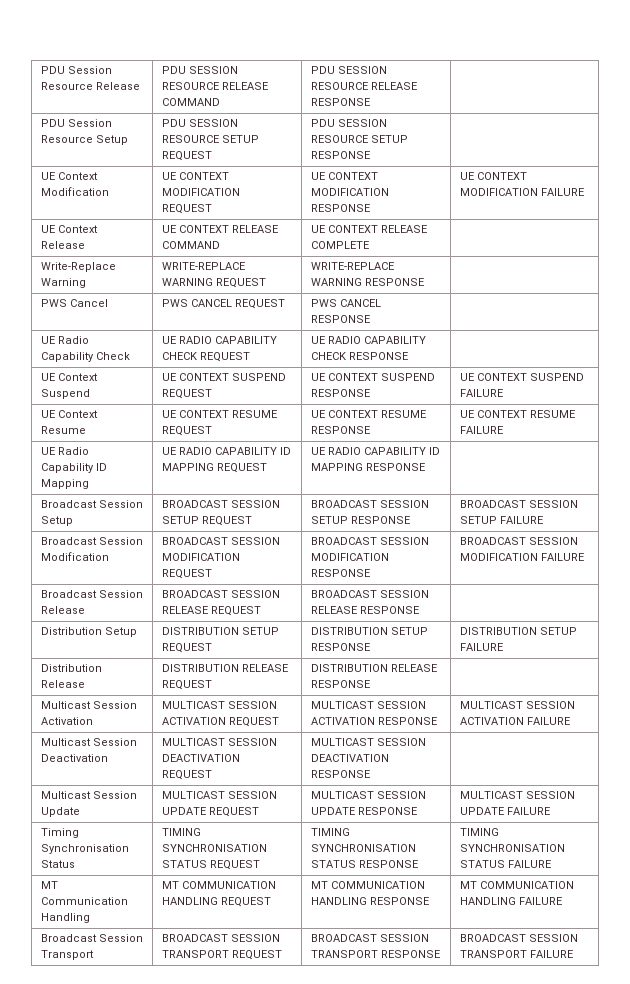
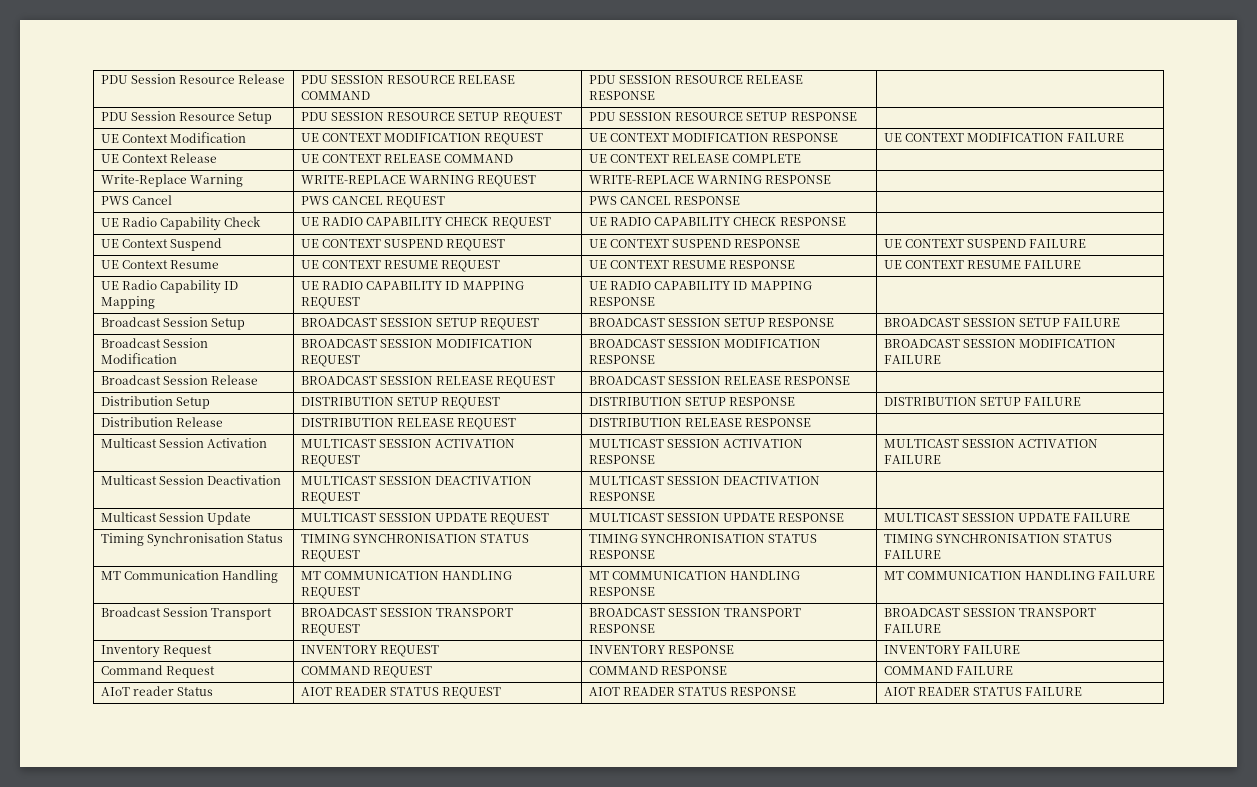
(573, 954) none -> [100,645,212,658] [300,645,439,657] [588,645,734,654] [883,645,1020,654] [100,665,215,678] [300,666,432,678] [588,666,727,675] [883,666,1013,675] [100,686,214,696] [300,687,502,699] [588,687,797,696] [883,687,1083,696] // Inventory Request | INVENTORY REQUEST | INVENTORY RESPONSE | INVENTORY FAILURE // Command Request | COMMAND REQUEST | COMMAND RESPONSE | COMMAND FAILURE // AIoT reader Status | AIOT READER STATUS REQUEST | AIOT READER STATUS RESPONSE | AIOT READER STATUS FAILURE

